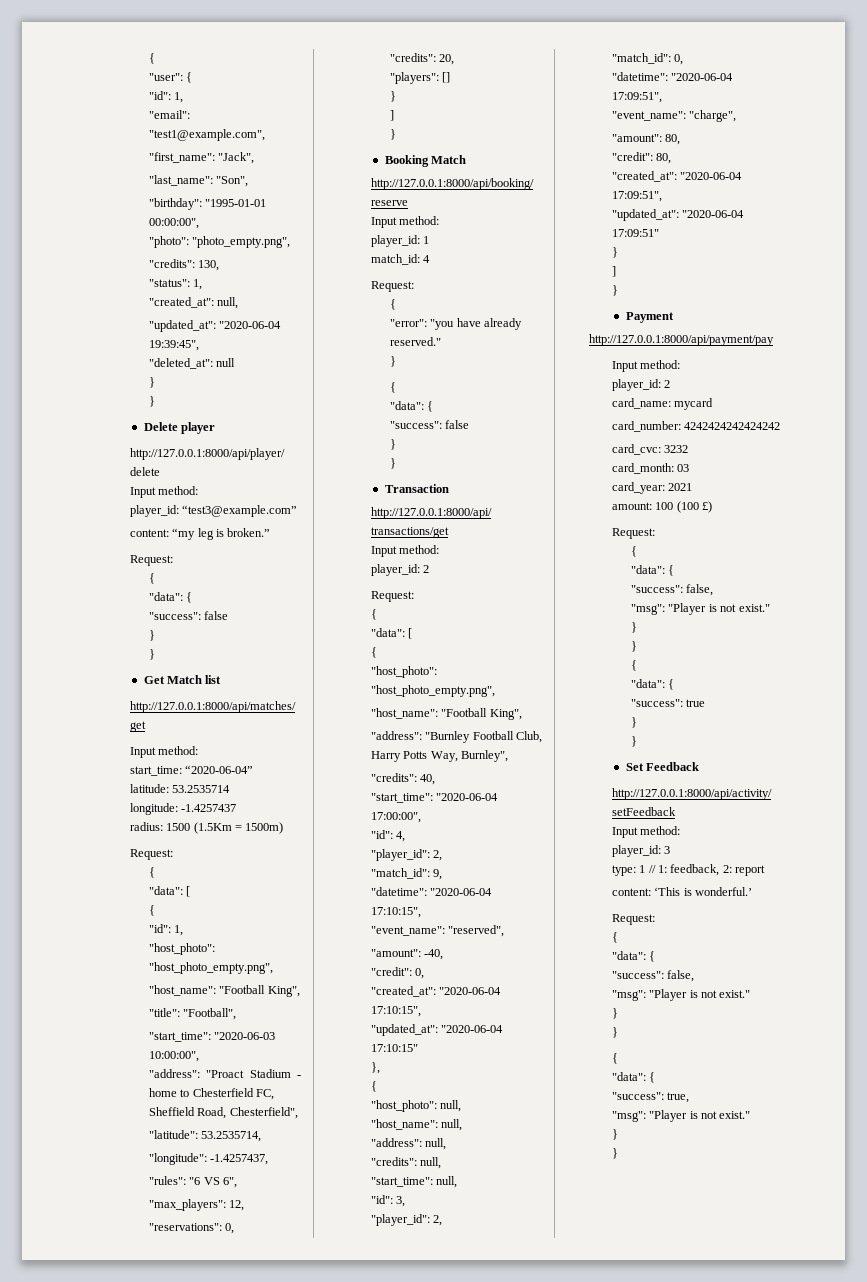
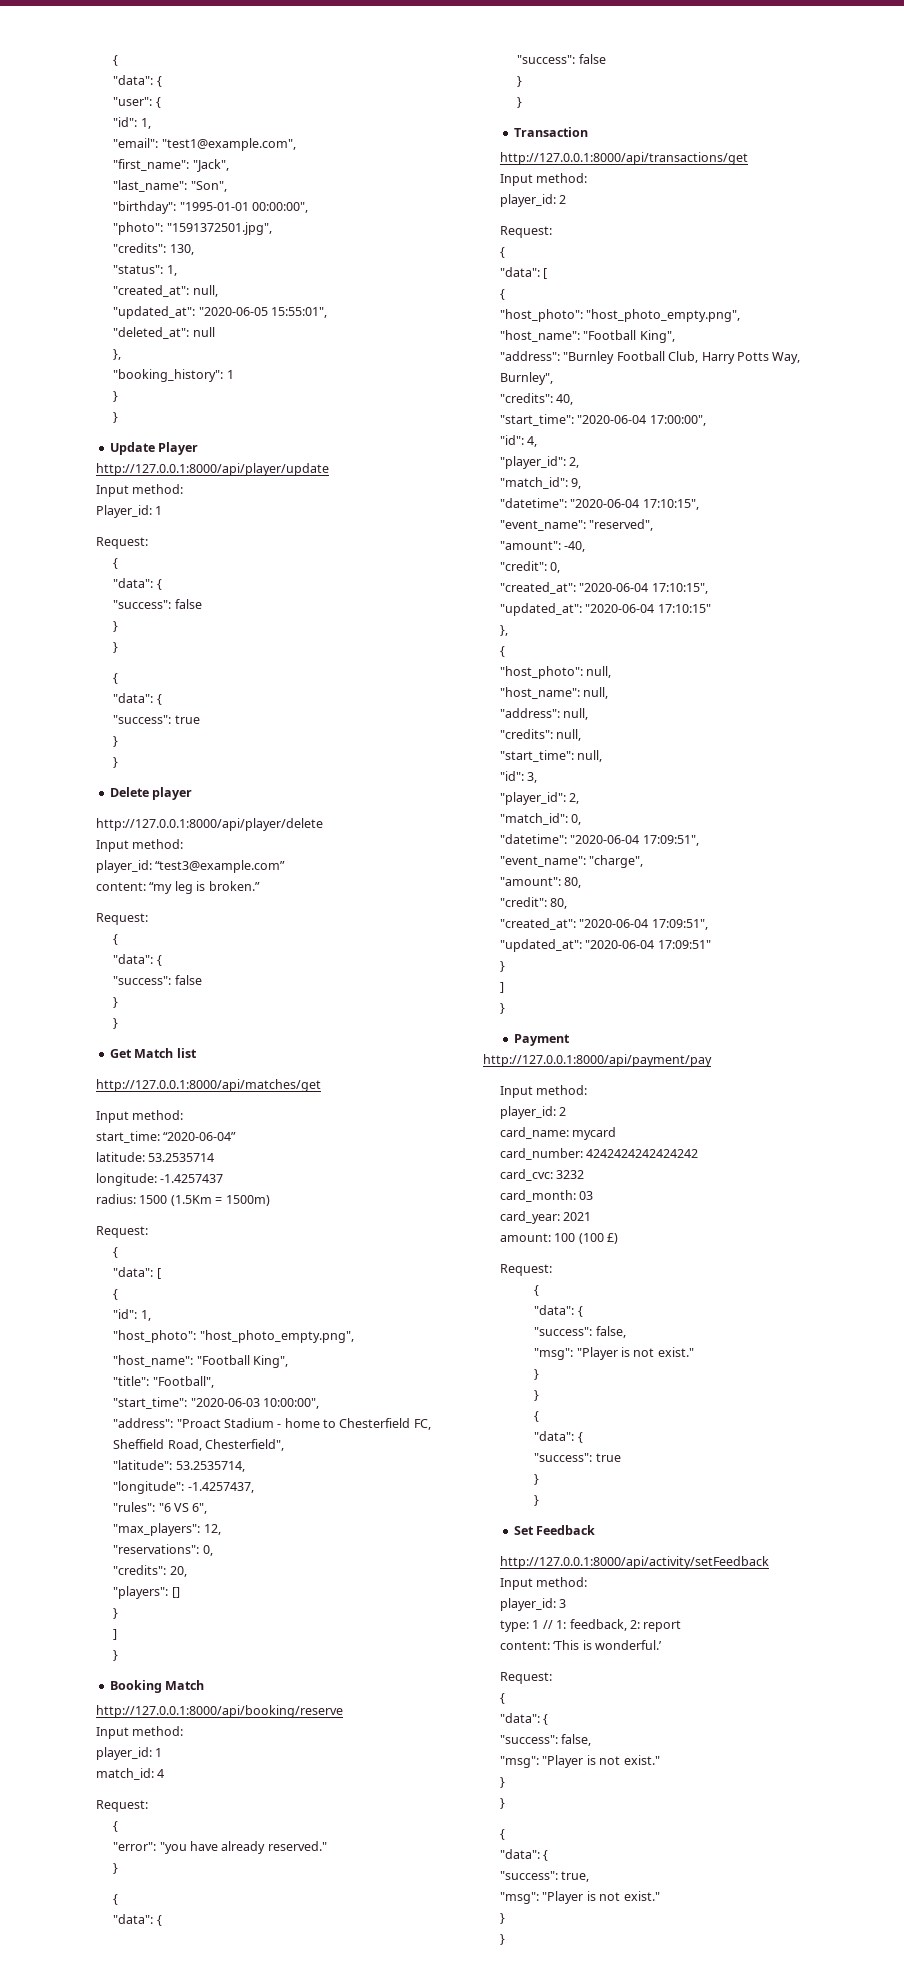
[149,53,156,64] { -> [113,55,119,66] [113,75,162,87] { // "data": {
[192,236,291,248] "photo_empty.png", -> [166,222,272,235] "1591372501.jpg",
[219,321,282,329] [149,340,200,351] "2020-06-04 19:39:45", -> [198,307,327,318] "2020-06-05 15:55:01",
(236, 362) none -> [113,349,122,360] [113,369,234,382] [113,391,119,402] [113,412,119,423] [109,442,199,455] [96,463,330,476] [96,484,184,497] [96,505,163,518] [96,537,149,549] [113,558,119,569] [113,578,162,590] [113,599,202,609] [113,621,119,632] [113,642,119,653] [113,673,119,684] [113,693,162,705] [113,715,200,724] // }, // "booking_history": 1 // } // } // Update Player // http://127.0.0.1:8000/api/player/update // Input method: // Player_id: 1 // Request: // { // "data": { // "success": false // } // } // { // "data": { // "success": true

